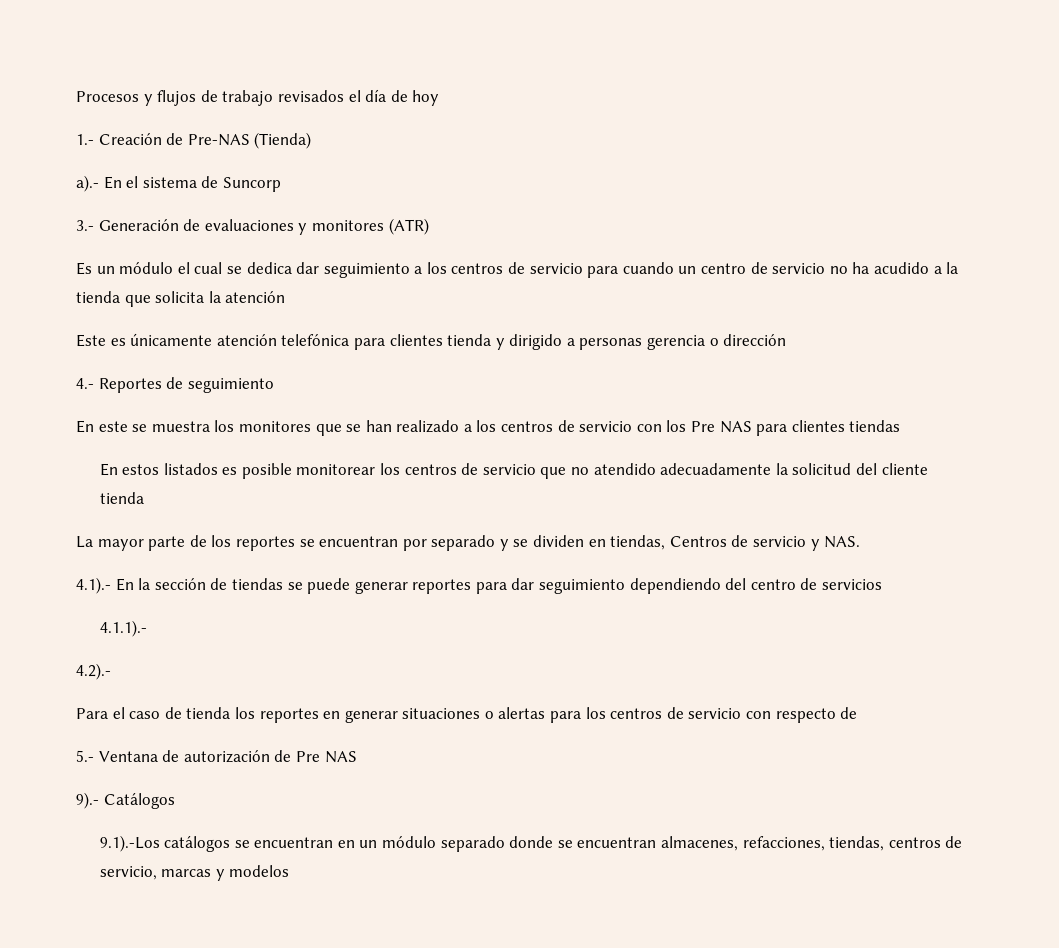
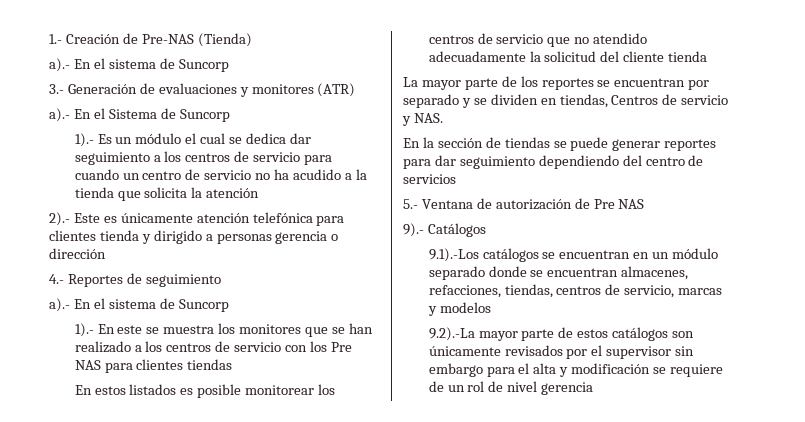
[76,89,440,106] Procesos y flujos de trabajo revisados el día de hoy // -> (49, 39) none
(429, 226) none -> [49,108,230,122] [74,133,94,147] a).- En el Sistema de Suncorp // 1).-
(286, 297) none -> [49,212,70,226] 2).-
(274, 385) none -> [49,298,229,312] [74,323,94,337] a).- En el sistema de Suncorp // 1).-
[76,577,111,594] 4.1).- -> (443, 118) none
[99,620,147,637] [76,663,111,680] [76,707,858,723] // 4.1.1).- // 4.2).- // Para el caso de tienda los reportes en generar situaciones o alertas para los centros de servicio con respecto de -> (456, 179) none
(290, 871) none -> [428,327,695,341] [428,345,695,359] [428,363,723,377] [428,381,594,395] // 9.2).-La mayor parte de estos catálogos son únicamente revisados por el supervisor sin embargo para el alta y modificación se requiere de un rol de nivel gerencia

